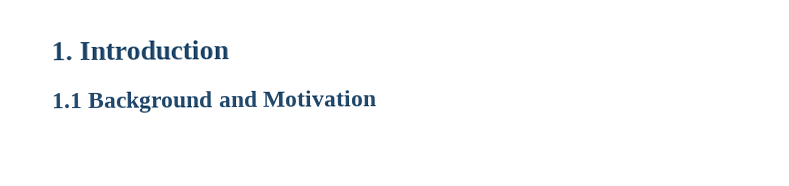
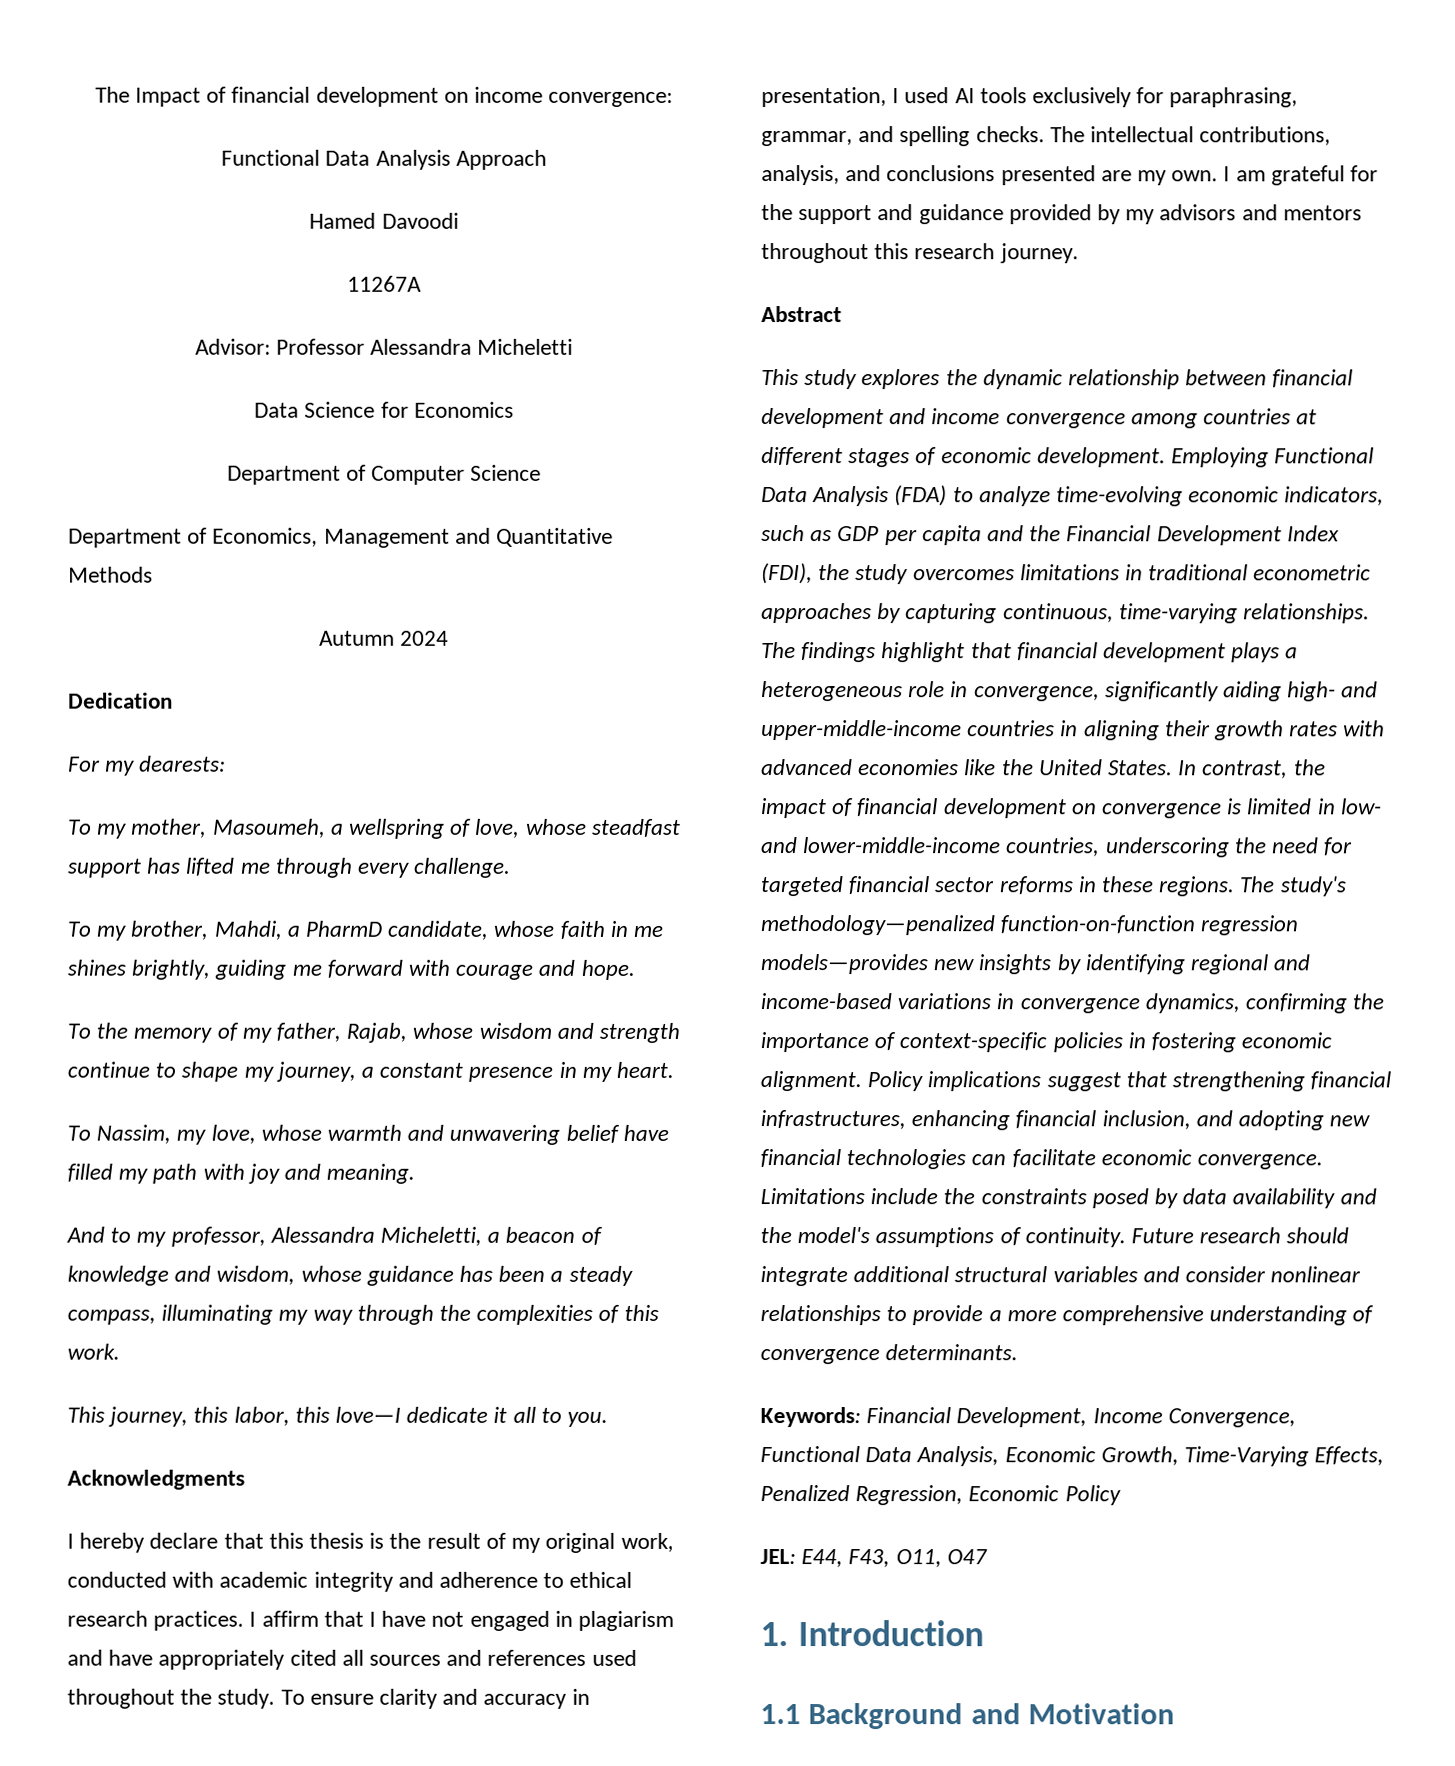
(51, 51) none -> [94,86,674,107] [221,149,547,170] [309,212,459,229] [347,275,422,292] [194,338,574,355] [254,401,514,418] [226,464,542,485] [68,527,614,548] [68,566,153,583] [318,630,450,646] [68,692,173,709] [68,755,227,776] [68,818,681,839] [68,857,512,878] [67,920,664,941] [67,959,635,980] [67,1022,681,1043] [67,1061,675,1082] [67,1124,669,1145] [67,1163,416,1184] [66,1226,603,1247] [67,1265,633,1286] [67,1304,659,1325] [67,1343,120,1360] [67,1406,609,1427] [67,1469,245,1490] [67,1532,674,1553] [67,1571,633,1592] [67,1610,675,1631] [67,1649,637,1670] [67,1688,590,1709] [761,87,1299,108] [761,126,1332,147] [761,165,1379,186] [761,204,1362,225] [761,243,1079,264] [761,306,842,323] [761,369,1354,390] [761,408,1318,429] [761,447,1375,468] [761,485,1385,507] [761,525,1340,546] [761,563,1372,585] [761,603,1371,624] [761,642,1299,663] [761,681,1379,702] [761,720,1386,741] [761,759,1326,779] [761,798,1382,819] [761,837,1354,858] [760,876,1347,897] [760,915,1299,936] [760,954,1311,975] [760,993,1385,1014] [760,1032,1333,1053] [760,1071,1392,1092] [760,1110,1371,1131] [760,1149,1324,1170] [760,1188,1377,1209] [760,1227,1350,1248] [760,1266,1362,1287] [760,1305,1375,1326] [760,1344,1019,1365] [760,1407,1296,1428] [760,1446,1385,1467] [760,1485,1121,1506] [760,1549,988,1568] The Impact of financial development on income convergence: // Functional Data Analysis Approach // Hamed Davoodi // 11267A // Advisor: Professor Alessandra Micheletti // Data Science for Economics // Department of Computer Science // Department of Economics, Management and Quantitative Methods // Autumn 2024 // Dedication // For my dearests: // To my mother, Masoumeh, a wellspring of love, whose steadfast support has lifted me through every challenge. // To my brother, Mahdi, a PharmD candidate, whose faith in me shines brightly, guiding me forward with courage and hope. // To the memory of my father, Rajab, whose wisdom and strength continue to shape my journey, a constant presence in my heart. // To Nassim, my love, whose warmth and unwavering belief have filled my path with joy and meaning. // And to my professor, Alessandra Micheletti, a beacon of knowledge and wisdom, whose guidance has been a steady compass, illuminating my way through the complexities of this work. // This journey, this labor, this love—I dedicate it all to you. // Acknowledgments // I hereby declare that this thesis is the result of my original work, conducted with academic integrity and adherence to ethical research practices. I affirm that I have not engaged in plagiarism and have appropriately cited all sources and references used throughout the study. To ensure clarity and accuracy in presentation, I used AI tools exclusively for paraphrasing, grammar, and spelling checks. The intellectual contributions, analysis, and conclusions presented are my own. I am grateful for the support and guidance provided by my advisors and mentors throughout this research journey. // Abstract // This study explores the dynamic relationship between financial development and income convergence among countries at different stages of economic development. Employing Functional Data Analysis (FDA) to analyze time-evolving economic indicators, such as GDP per capita and the Financial Development Index (FDI), the study overcomes limitations in traditional econometric approaches by capturing continuous, time-varying relationships. The findings highlight that financial development plays a heterogeneous role in convergence, significantly aiding high- and upper-middle-income countries in aligning their growth rates with advanced economies like the United States. In contrast, the impact of financial development on convergence is limited in low- and lower-middle-income countries, underscoring the need for targeted financial sector reforms in these regions. The study's methodology—penalized function-on-function regression models—provides new insights by identifying regional and income-based variations in convergence dynamics, confirming the importance of context-specific policies in fostering economic alignment. Policy implications suggest that strengthening financial infrastructures, enhancing financial inclusion, and adopting new financial technologies can facilitate economic convergence. Limitations include the constraints posed by data availability and the model's assumptions of continuity. Future research should integrate additional structural variables and consider nonlinear relationships to provide a more comprehensive understanding of convergence determinants. // Keywords: Financial Development, Income Convergence, Functional Data Analysis, Economic Growth, Time-Varying Effects, Penalized Regression, Economic Policy // JEL: E44, F43, O11, O47 //

